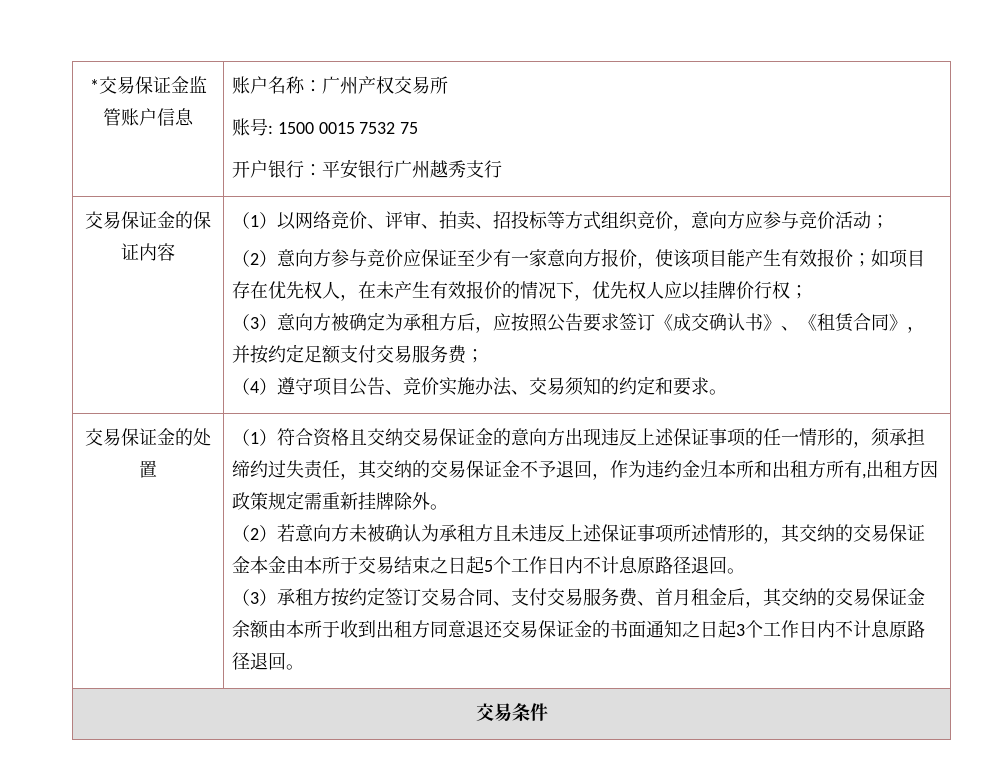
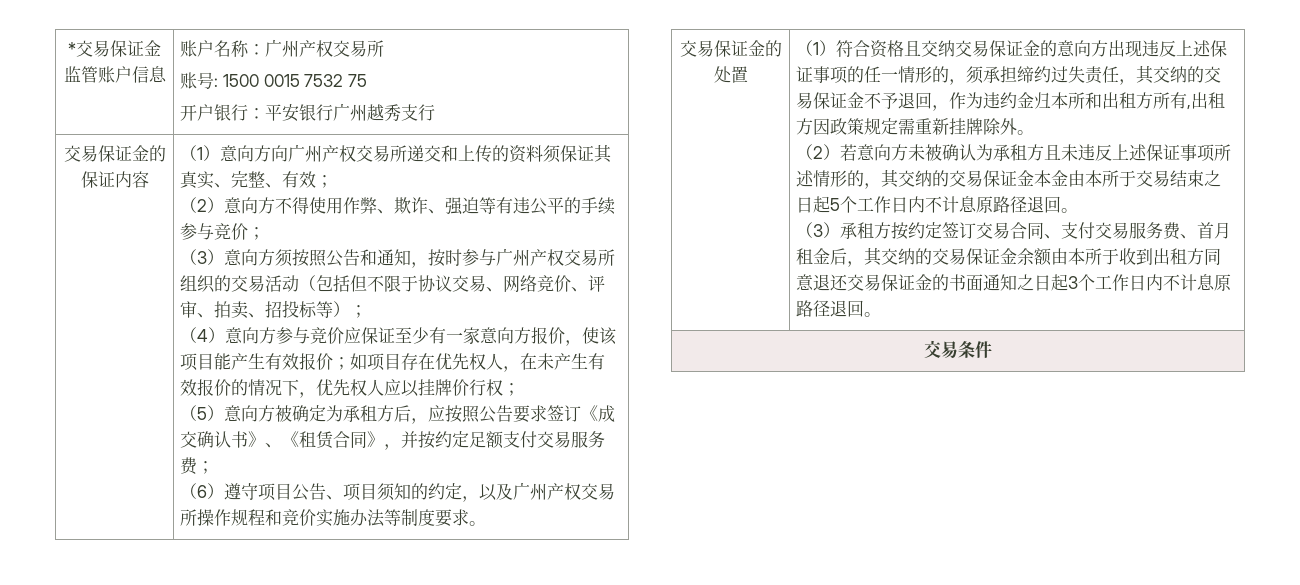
[276,212,296,230] 以 -> [220,144,613,163] [180,171,334,189] [180,197,616,215] [180,223,266,240] [180,248,616,268] [180,275,504,293] 意向方向广州产权交易所递交和上传的资料须保证其真实、完整、有效； // （2）意向方不得使用作弊、欺诈、强迫等有违公平的手续参与竞价； // （3）意向方须按照公告和通知，按时参与广州产权交易所组织的交易活动（包括但不限于协议交易、
[564,211,889,231] [231,250,259,267] 方式组织竞价，意向方应参与竞价活动； // （2 -> [333,301,368,318] [180,327,209,343] ）； // （4
[249,317,259,329] 3 -> [197,407,208,420] 5
[249,381,259,393] 4 -> [197,485,208,498] 6
[402,376,673,396] 竞价实施办法、交易须知的约定和 -> [343,482,616,502] [180,509,436,527] 项目须知的约定，以及广州产权交易所操作规程和竞价实施办法等制度

